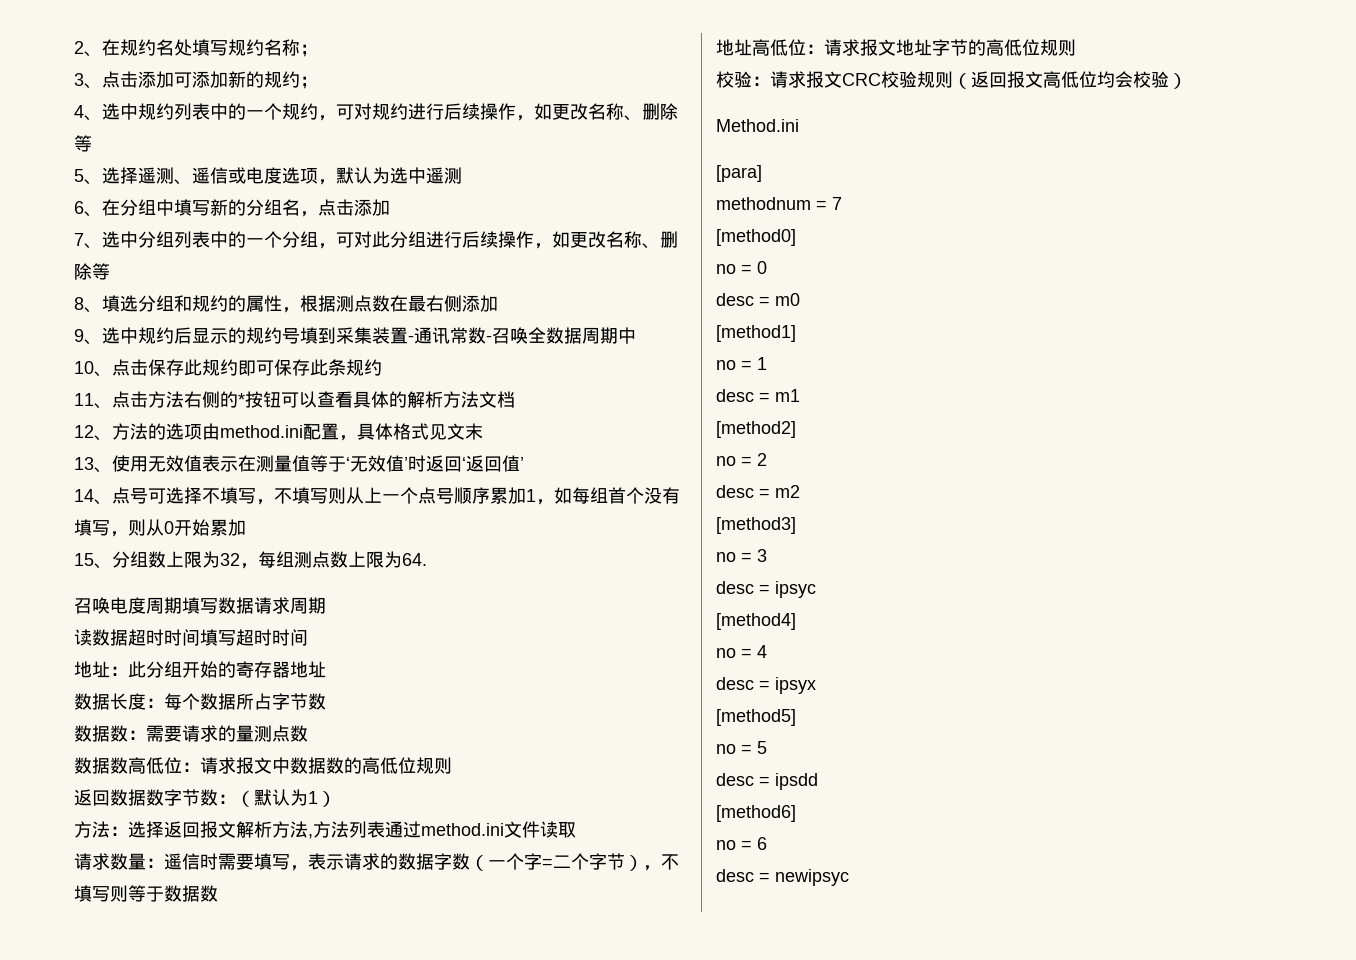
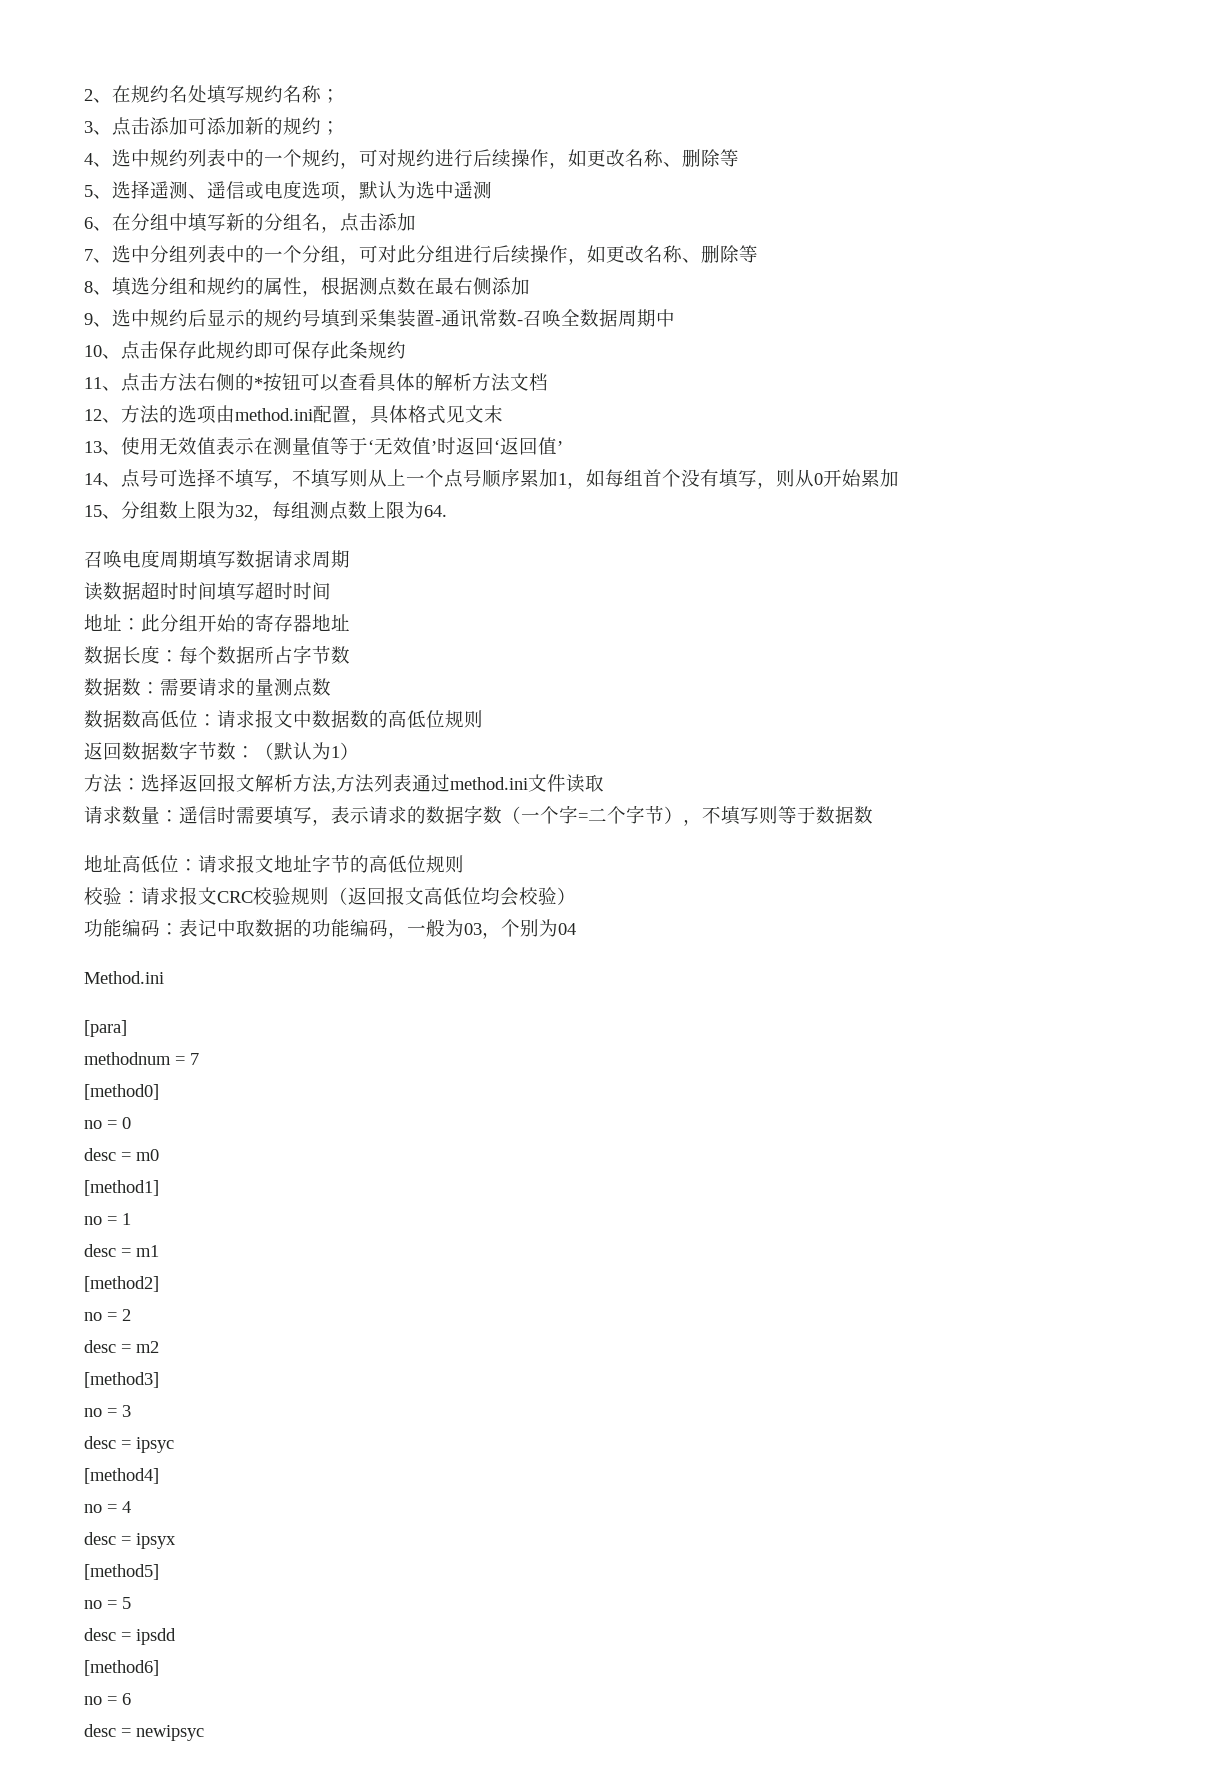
(1187, 81) none -> [84,919,576,939] // 功能编码：表记中取数据的功能编码，一般为03，个别为04

